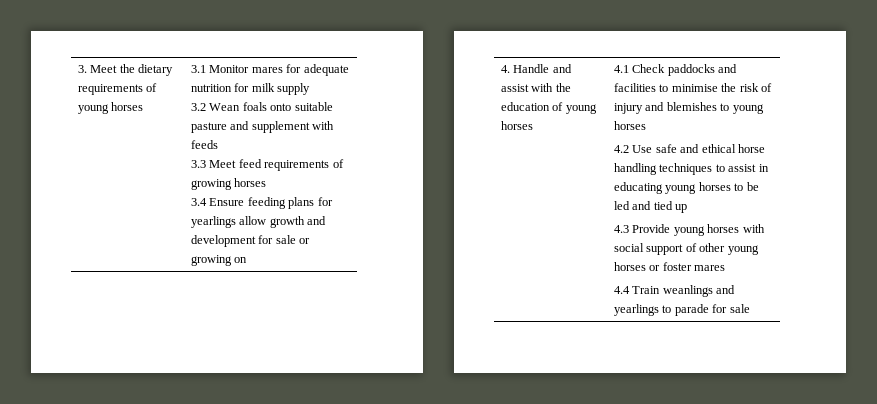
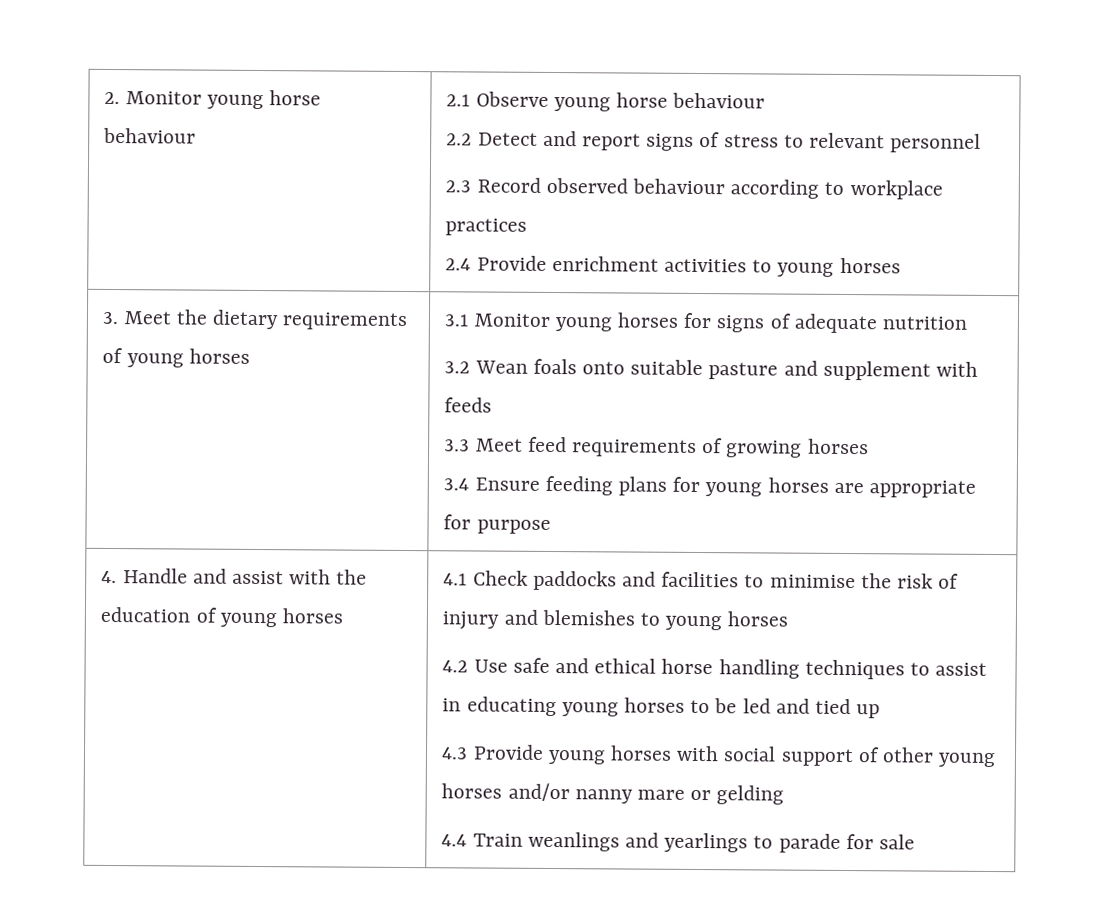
(78, 69) none -> [104,90,321,110] [103,127,197,144] [446,91,766,112] [446,130,982,153] [445,177,943,200] [445,218,528,236] [445,255,901,277] 2. Monitor young horse behaviour | 2.1 Observe young horse behaviour // 2.2 Detect and report signs of stress to relevant personnel // 2.3 Record observed behaviour according to workplace practices // 2.4 Provide enrichment activities to young horses //
[251,64,302,73] mares for -> [554,312,791,333] young horses for signs of
[234,83,311,95] for milk supply -> (967, 323) none
[191,216,327,228] [191,235,311,247] [191,255,248,266] yearlings allow growth and development for sale or growing on -> [705,477,976,498] [443,514,551,534] young horses are appropriate for purpose
[649,262,726,271] or foster mares -> [507,782,785,805] and/or nanny mare or gelding

